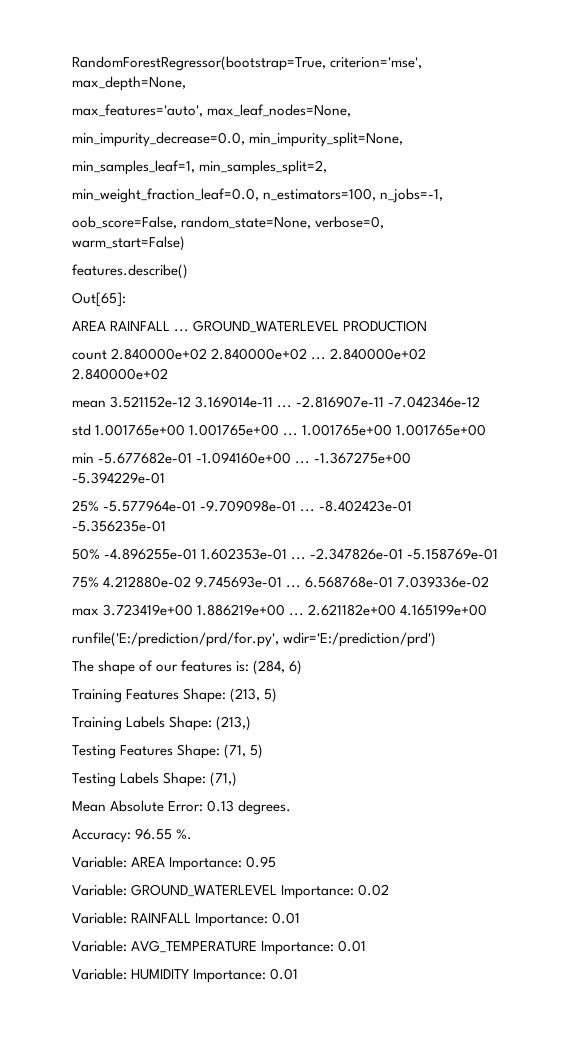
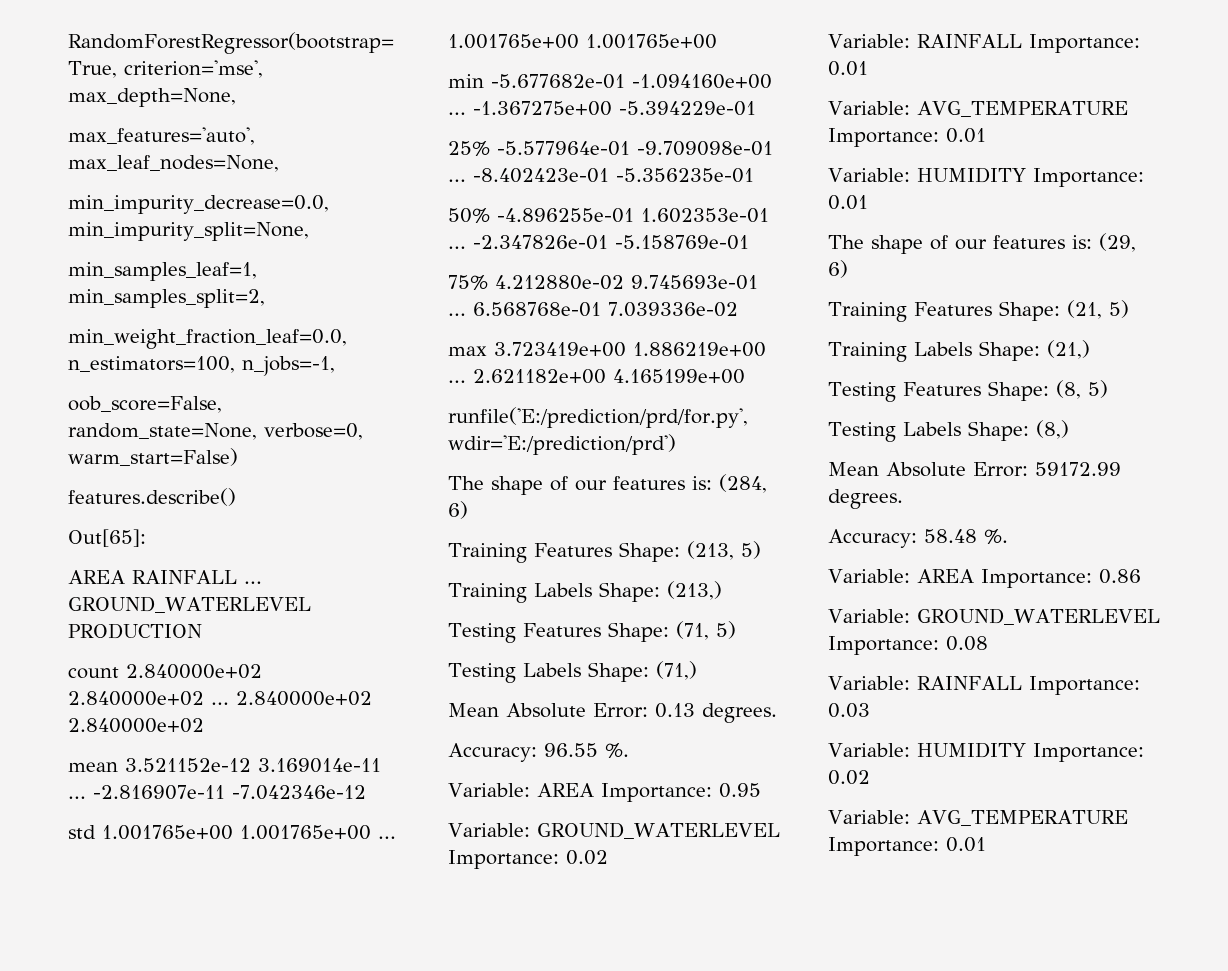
(299, 974) none -> [828,233,1136,254] [828,260,848,278] [828,300,1129,322] [828,340,1090,362] [828,380,1108,402] [828,420,1069,442] [828,462,1121,477] [828,489,903,509] [828,529,1008,548] [828,569,1141,588] [828,608,1160,625] [828,636,988,655] [828,676,1140,695] [828,703,870,718] [828,742,1144,762] [828,770,870,785] [828,810,1128,826] [828,837,986,856] // The shape of our features is: (29, 6) // Training Features Shape: (21, 5) // Training Labels Shape: (21,) // Testing Features Shape: (8, 5) // Testing Labels Shape: (8,) // Mean Absolute Error: 59172.99 degrees. // Accuracy: 58.48 %. // Variable: AREA Importance: 0.86 // Variable: GROUND_WATERLEVEL Importance: 0.08 // Variable: RAINFALL Importance: 0.03 // Variable: HUMIDITY Importance: 0.02 // Variable: AVG_TEMPERATURE Importance: 0.01

